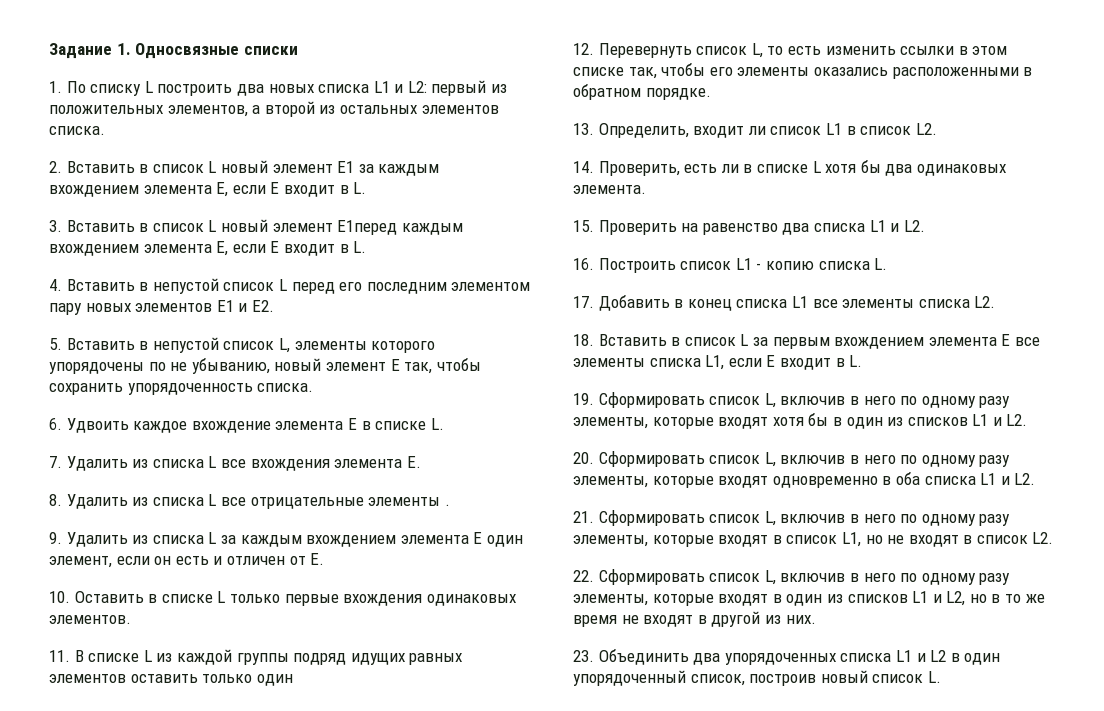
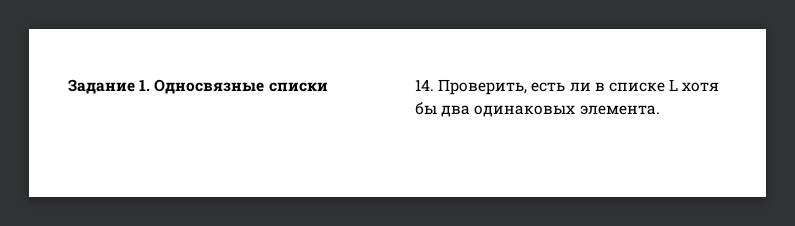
[49,80,508,96] [49,101,499,117] [49,126,105,135] [49,160,440,176] [49,182,367,197] [49,219,463,235] [49,241,367,256] [49,278,531,294] [49,300,274,315] [49,337,436,353] [49,358,481,374] [49,383,314,395] [49,418,444,433] [49,456,421,471] [49,494,450,509] [49,532,523,547] [49,553,325,568] [49,591,516,606] [49,615,131,624] [49,649,463,665] [49,674,293,686] [573,43,1008,58] [573,63,1033,79] [573,84,711,100] [573,123,937,138] // 1. По списку L построить два новых списка L1 и L2: первый из положительных элементов, а второй из остальных элементов списка. // 2. Вставить в список L новый элемент Е1 за каждым вхождением элемента Е, если Е входит в L. // 3. Вставить в список L новый элемент Е1перед каждым вхождением элемента Е, если Е входит в L. // 4. Вставить в непустой список L перед его последним элементом пару новых элементов Е1 и Е2. // 5. Вставить в непустой список L, элементы которого упорядочены по не убыванию, новый элемент Е так, чтобы сохранить упорядоченность списка. // 6. Удвоить каждое вхождение элемента Е в списке L. // 7. Удалить из списка L все вхождения элемента Е. // 8. Удалить из списка L все отрицательные элементы . // 9. Удалить из списка L за каждым вхождением элемента Е один элемент, если он есть и отличен от Е. // 10. Оставить в списке L только первые вхождения одинаковых элементов. // 11. В списке L из каждой группы подряд идущих равных элементов оставить только один // 12. Перевернуть список L, то есть изменить ссылки в этом списке так, чтобы его элементы оказались расположенными в обратном порядке. // 13. Определить, входит ли список L1 в список L2. -> (328, 87) none
[573,220,925,235] [573,258,888,273] [573,295,996,311] [573,334,1040,349] [573,355,863,370] [573,392,1011,408] [573,413,1028,429] [573,451,1011,467] [573,472,1036,488] [573,510,1011,526] [573,532,1054,547] [573,569,1011,585] [573,591,1045,606] [573,611,816,627] [573,649,1001,665] [573,670,941,686] // 15. Проверить на равенство два списка L1 и L2. // 16. Построить список L1 - копию списка L. // 17. Добавить в конец списка L1 все элементы списка L2. // 18. Вставить в список L за первым вхождением элемента Е все элементы списка L1, если Е входит в L. // 19. Сформировать список L, включив в него по одному разу элементы, которые входят хотя бы в один из списков L1 и L2. // 20. Сформировать список L, включив в него по одному разу элементы, которые входят одновременно в оба списка L1 и L2. // 21. Сформировать список L, включив в него по одному разу элементы, которые входят в список L1, но не входят в список L2. // 22. Сформировать список L, включив в него по одному разу элементы, которые входят в один из списков L1 и L2, но в то же время не входят в другой из них. // 23. Объединить два упорядоченных списка L1 и L2 в один упорядоченный список, построив новый список L. -> (660, 110) none

